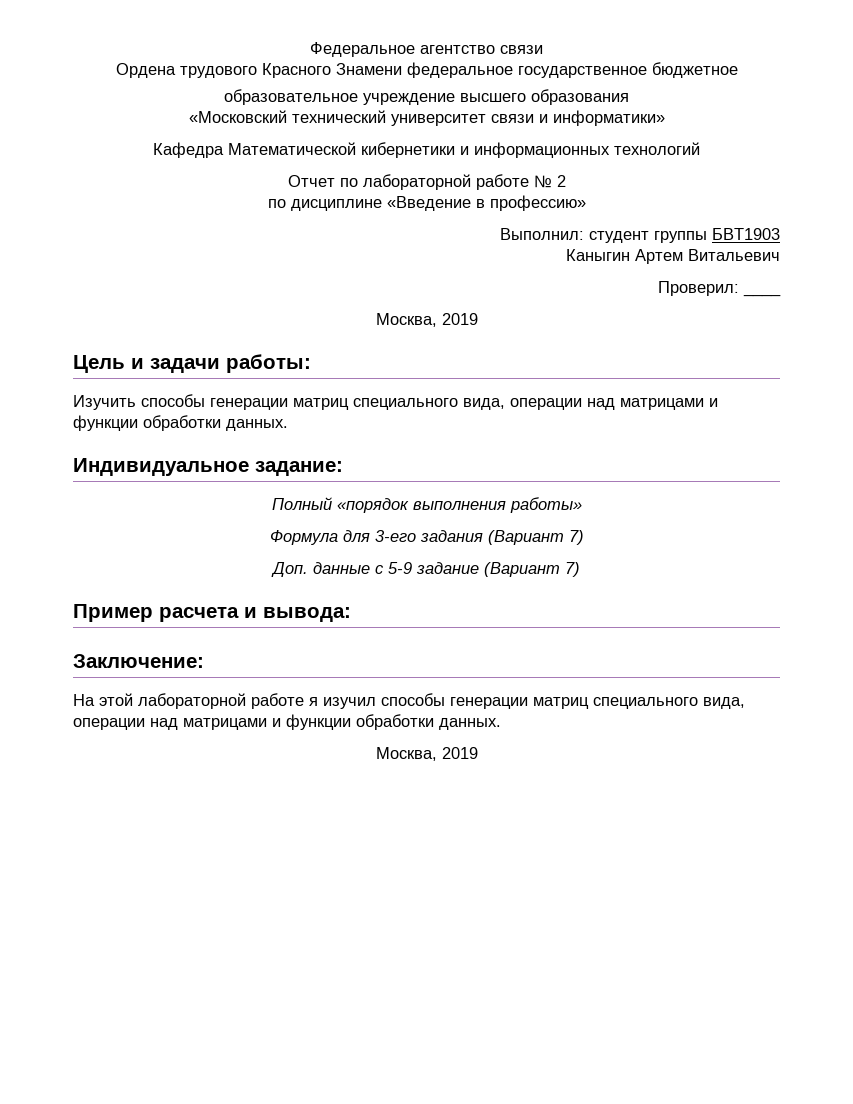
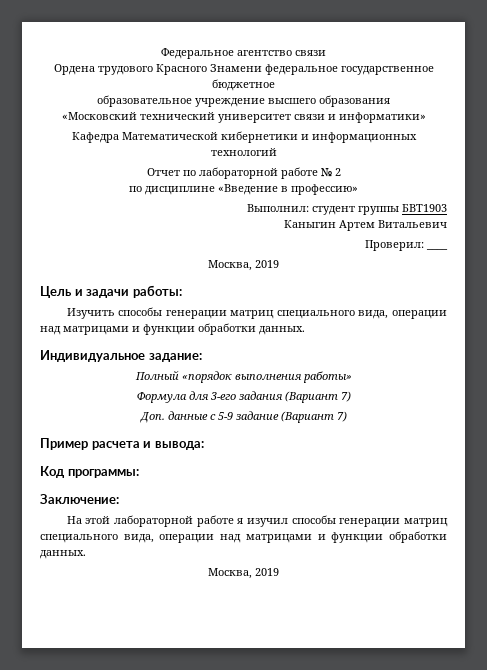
(351, 614) none -> [40,466,139,478] // Код программы:

